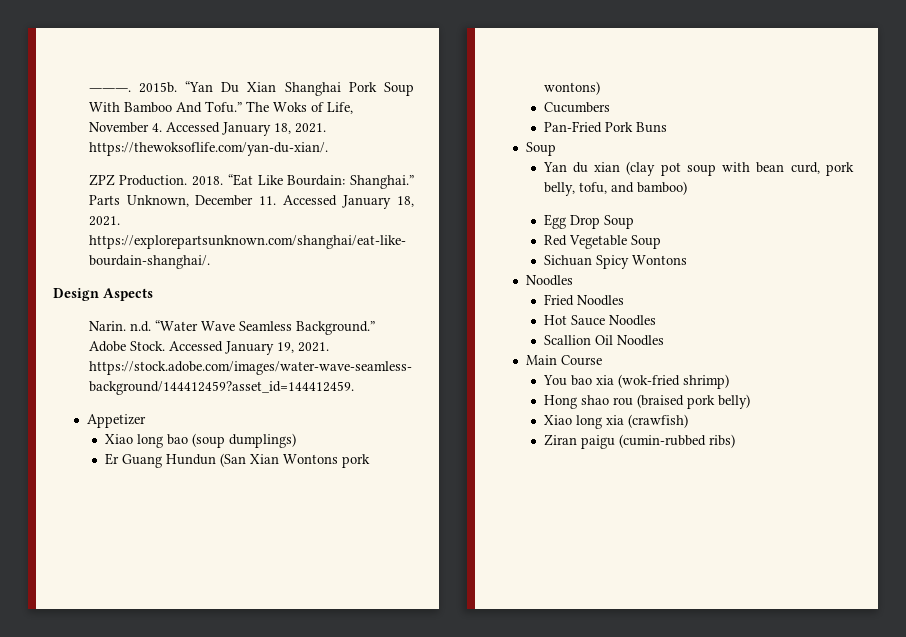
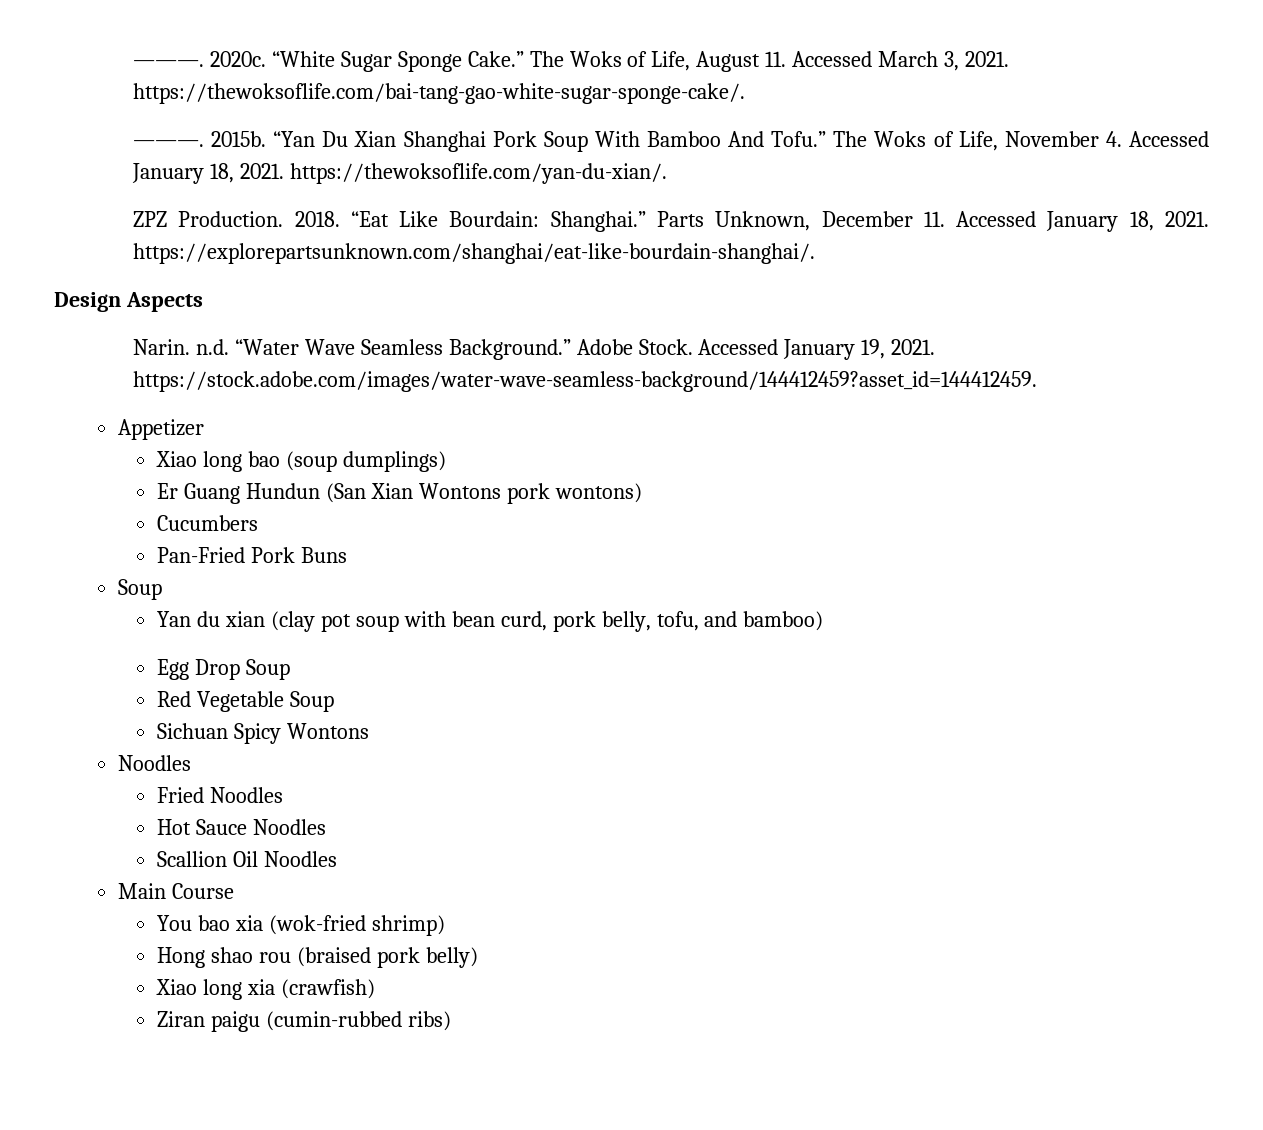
[88,88,131,92] ―――. -> [132,51,1010,72] [132,83,745,104] [132,140,204,147] ―――. 2020c. “White Sugar Sponge Cake.” The Woks of Life, August 11. Accessed March 3, 2021. https://thewoksoflife.com/bai-tang-gao-white-sugar-sponge-cake/. // ―――.

